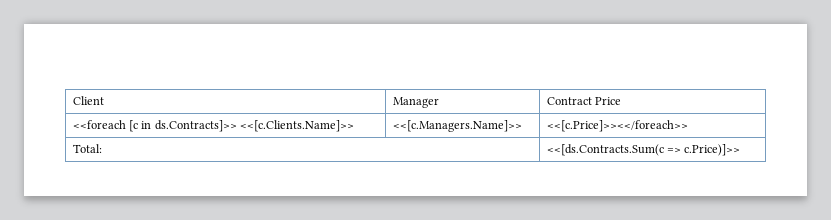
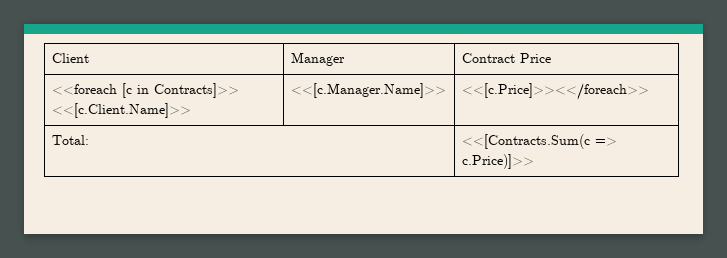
[154,120,354,132] [392,120,522,132] ds.Contracts]>> <<[c.Clients.Name]>> | <<[c.Managers.Name]>> -> [153,83,239,98] [51,103,191,118] [290,83,446,98] Contracts]>> <<[c.Client.Name]>> | <<[c.Manager.Name]>>
[546,144,664,156] <<[ds.Contracts.Sum(c -> [461,134,590,149] <<[Contracts.Sum(c

